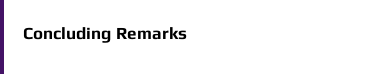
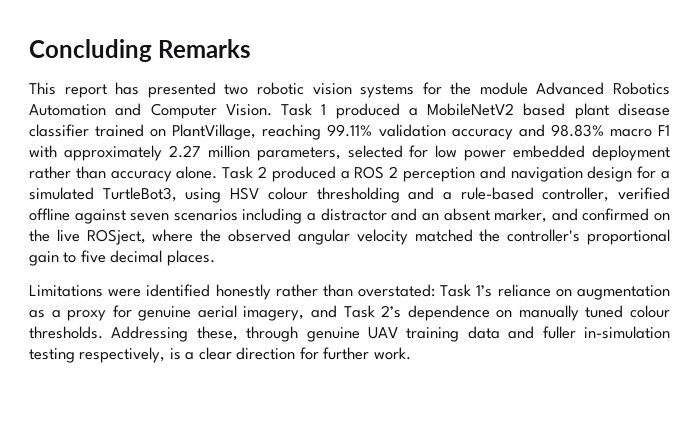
(187, 33) none -> [29,82,670,98] [29,103,670,119] [29,124,670,140] [29,145,670,161] [29,166,670,182] [29,187,671,203] [29,208,671,224] [29,229,670,245] [29,250,215,266] [29,284,670,300] [29,305,670,321] [29,326,670,342] [29,347,411,363] // This report has presented two robotic vision systems for the module Advanced Robotics Automation and Computer Vision. Task 1 produced a MobileNetV2 based plant disease classifier trained on PlantVillage, reaching 99.11% validation accuracy and 98.83% macro F1 with approximately 2.27 million parameters, selected for low power embedded deployment rather than accuracy alone. Task 2 produced a ROS 2 perception and navigation design for a simulated TurtleBot3, using HSV colour thresholding and a rule-based controller, verified offline against seven scenarios including a distractor and an absent marker, and confirmed on the live ROSject, where the observed angular velocity matched the controller's proportional gain to five decimal places. // Limitations were identified honestly rather than overstated: Task 1’s reliance on augmentation as a proxy for genuine aerial imagery, and Task 2’s dependence on manually tuned colour thresholds. Addressing these, through genuine UAV training data and fuller in-simulation testing respectively, is a clear direction for further work.

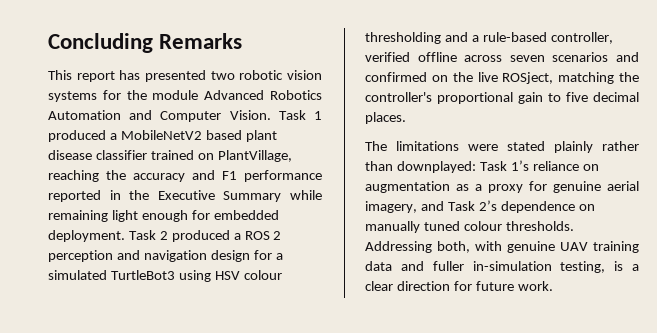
[327,124,670,140] [29,145,670,161] [29,166,218,182] 99.11% validation accuracy and 98.83% macro F1 with approximately 2.27 million parameters, selected for low power embedded deployment rather than accuracy alone. -> [106,170,322,182] [48,190,322,202] [48,210,279,222] [48,230,125,242] the accuracy and F1 performance reported in the Executive Summary while remaining light enough for embedded deployment.
[102,187,177,202] TurtleBot3, -> [110,270,175,280] TurtleBot3
[74,209,126,224] against -> [464,55,503,62] across
[242,208,548,224] including a distractor and an absent marker, -> (609, 57) none
[152,229,473,245] where the observed angular velocity matched -> [558,72,615,84] matching
[29,284,436,300] Limitations were identified honestly rather than overstated: -> [365,141,639,153] [365,161,476,173] The limitations were stated plainly rather than downplayed:
[196,326,299,342] these, through -> [437,241,502,253] both, with
[29,347,166,363] testing respectively, -> [560,261,606,273] testing,
[323,347,370,360] further -> [475,281,514,291] future

